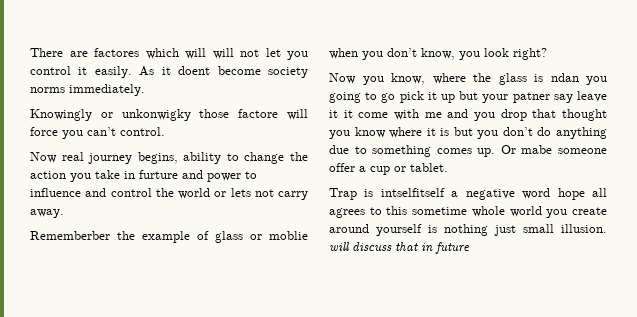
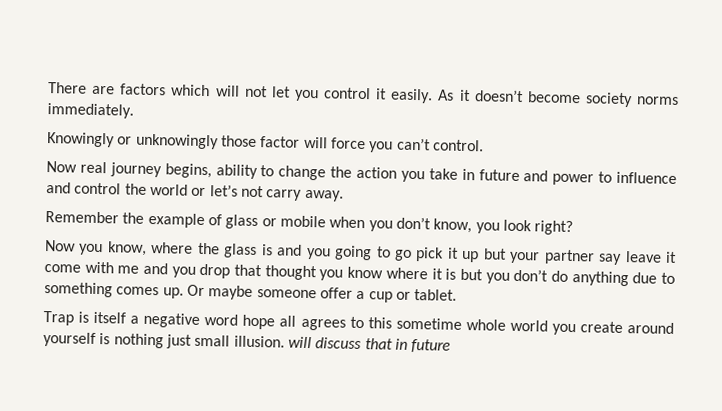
[94,48,139,57] factores -> [120,83,167,96] factors
[212,48,234,59] will -> (240, 91) none
[178,66,211,75] doent -> [474,89,524,103] doesn’t
[121,109,279,121] unkonwigky those factore -> [135,133,301,150] unknowingly those factor
[139,170,178,179] furture -> [478,169,520,182] future
[230,188,251,197] lets -> [209,184,238,197] let’s
[30,231,110,240] Rememberber -> [45,211,119,224] Remember
[269,231,308,240] moblie -> [279,215,326,228] mobile
[550,73,579,82] ndan -> [277,244,303,256] and
[512,92,550,103] patner -> [543,249,595,265] partner
[343,110,353,118] it -> (677, 257) none
[521,145,553,154] mabe -> [208,285,254,300] maybe
[380,188,445,197] intselfitself -> [93,311,127,324] itself

